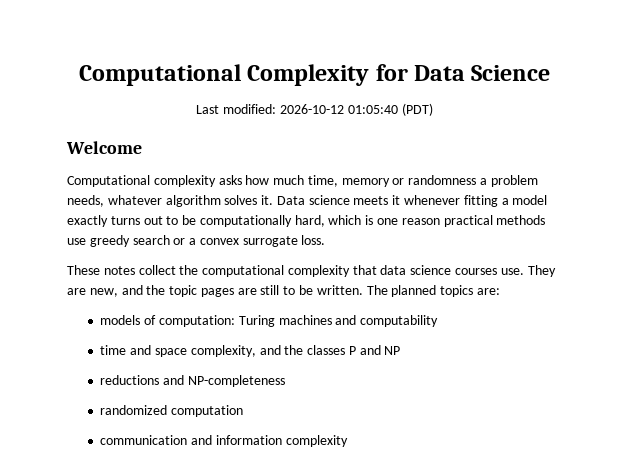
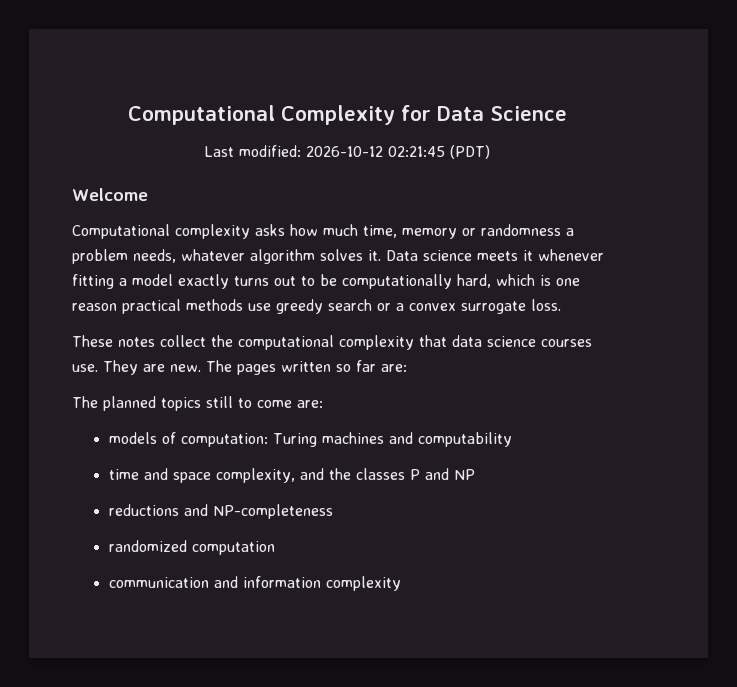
[347,105,398,114] 01:05:40 -> [388,146,445,157] 02:21:45
[89,285,474,297] new, and the topic pages are still to be written. The planned topics -> [170,360,407,375] [72,396,292,411] new. The pages written so far are: // The planned topics still to come

